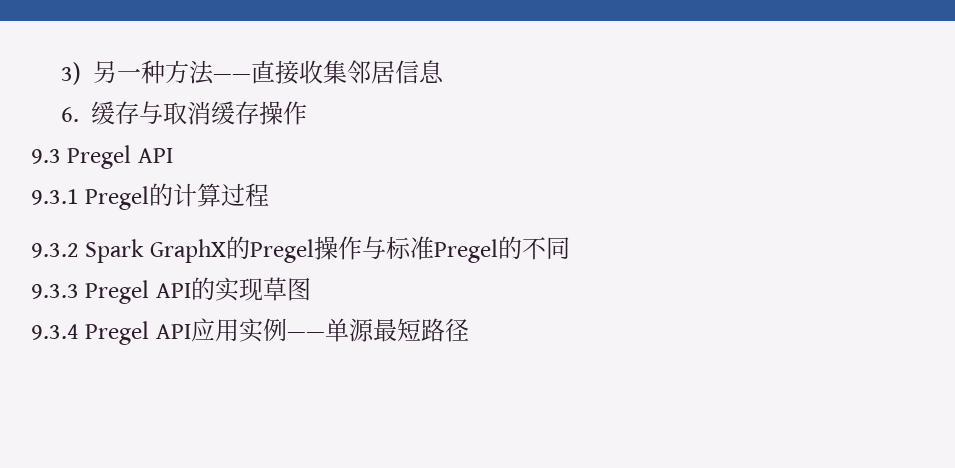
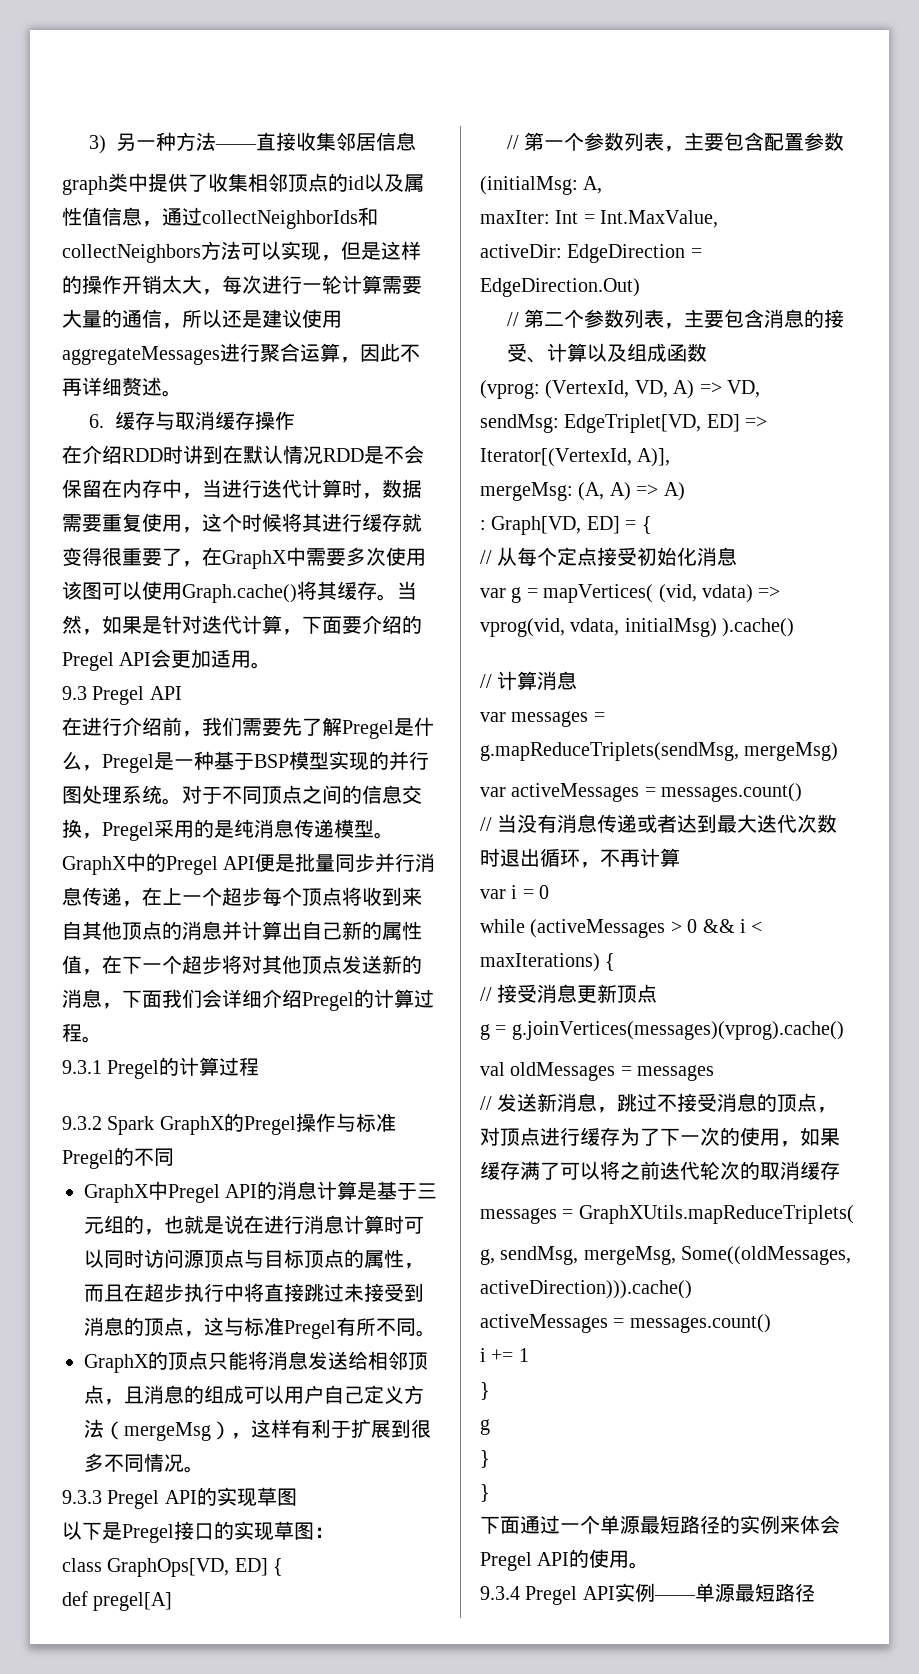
(445, 71) none -> [62,173,424,195] [62,207,378,229] [62,241,421,263] [62,275,422,295] [62,309,342,329] [62,343,420,365] [62,377,182,397] // graph类中提供了收集相邻顶点的id以及属性值信息，通过collectNeighborIds和collectNeighbors方法可以实现，但是这样的操作开销太大，每次进行一轮计算需要大量的通信，所以还是建议使用aggregateMessages进行聚合运算，因此不再详细赘述。
[31,145,173,169] 9.3 Pregel API -> [62,445,424,464] [62,479,422,499] [62,513,422,533] [62,547,426,569] [62,581,417,603] [62,615,422,635] [62,649,272,671] [62,686,182,705] [62,717,434,739] [62,751,429,773] [62,785,422,805] [62,819,394,841] [62,853,436,875] [62,887,422,907] [62,921,422,941] [62,955,422,975] [62,989,434,1011] [62,1023,102,1043] 在介绍RDD时讲到在默认情况RDD是不会保留在内存中，当进行迭代计算时，数据需要重复使用，这个时候将其进行缓存就变得很重要了，在GraphX中需要多次使用该图可以使用Graph.cache()将其缓存。当然，如果是针对迭代计算，下面要介绍的Pregel API会更加适用。 // 9.3 Pregel API // 在进行介绍前，我们需要先了解Pregel是什么，Pregel是一种基于BSP模型实现的并行图处理系统。对于不同顶点之间的信息交换，Pregel采用的是纯消息传递模型。GraphX中的Pregel API便是批量同步并行消息传递，在上一个超步每个顶点将收到来自其他顶点的消息并计算出自己新的属性值，在下一个超步将对其他顶点发送新的消息，下面我们会详细介绍Pregel的计算过程。
(570, 248) none -> [84,1181,438,1203] [84,1215,424,1235] [84,1249,424,1269] [84,1283,424,1303] [84,1317,436,1339] [84,1351,428,1373] [84,1385,424,1405] [84,1419,431,1441] [84,1453,204,1473] // GraphX中Pregel API的消息计算是基于三元组的，也就是说在进行消息计算时可以同时访问源顶点与目标顶点的属性，而且在超步执行中将直接跳过未接受到消息的顶点，这与标准Pregel有所不同。 // GraphX的顶点只能将消息发送给相邻顶点，且消息的组成可以用户自己定义方法（mergeMsg），这样有利于扩展到很多不同情况。
(311, 289) none -> [62,1521,334,1543] [62,1558,284,1577] [62,1591,173,1611] [506,132,844,152] [480,176,603,195] [480,210,719,228] [480,244,702,263] [480,278,640,297] [506,309,844,329] [506,343,707,363] [480,380,760,399] [480,414,768,433] [480,448,671,467] [480,482,685,501] [480,516,652,535] [480,547,738,566] [480,584,781,603] [480,618,795,637] [480,671,578,690] [480,711,605,727] [480,742,839,761] [480,783,803,802] [480,814,838,833] [480,848,680,868] [480,885,550,899] [480,919,763,938] [480,953,616,972] [480,984,658,1003] [480,1021,844,1040] [480,1062,715,1081] [480,1093,838,1113] [480,1127,840,1147] [480,1161,840,1180] [480,1205,854,1224] [480,1246,852,1265] [480,1280,692,1299] [480,1314,771,1333] [480,1348,529,1362] [480,1382,490,1400] [480,1419,490,1435] [480,1450,490,1468] [480,1484,490,1502] [480,1515,840,1534] [480,1549,650,1571] // 以下是Pregel接口的实现草图： // class GraphOps[VD, ED] { // def pregel[A] // // 第一个参数列表，主要包含配置参数 // (initialMsg: A, // maxIter: Int = Int.MaxValue, // activeDir: EdgeDirection = EdgeDirection.Out) // // 第二个参数列表，主要包含消息的接受、计算以及组成函数 // (vprog: (VertexId, VD, A) => VD, // sendMsg: EdgeTriplet[VD, ED] => Iterator[(VertexId, A)], // mergeMsg: (A, A) => A) // : Graph[VD, ED] = { // // 从每个定点接受初始化消息 // var g = mapVertices( (vid, vdata) => vprog(vid, vdata, initialMsg) ).cache() // // 计算消息 // var messages = g.mapReduceTriplets(sendMsg, mergeMsg) // var activeMessages = messages.count() // // 当没有消息传递或者达到最大迭代次数时退出循环，不再计算 // var i = 0 // while (activeMessages > 0 && i < maxIterations) { // // 接受消息更新顶点 // g = g.joinVertices(messages)(vprog).cache() // val oldMessages = messages // // 发送新消息，跳过不接受消息的顶点，对顶点进行缓存为了下一次的使用，如果缓存满了可以将之前迭代轮次的取消缓存 // messages = GraphXUtils.mapReduceTriplets( // g, sendMsg, mergeMsg, Some((oldMessages, activeDirection))).cache() // activeMessages = messages.count() // i += 1 // } // g // } // } // 下面通过一个单源最短路径的实例来体会Pregel API的使用。
[190,318,239,342] 应用 -> (615, 1593) none

